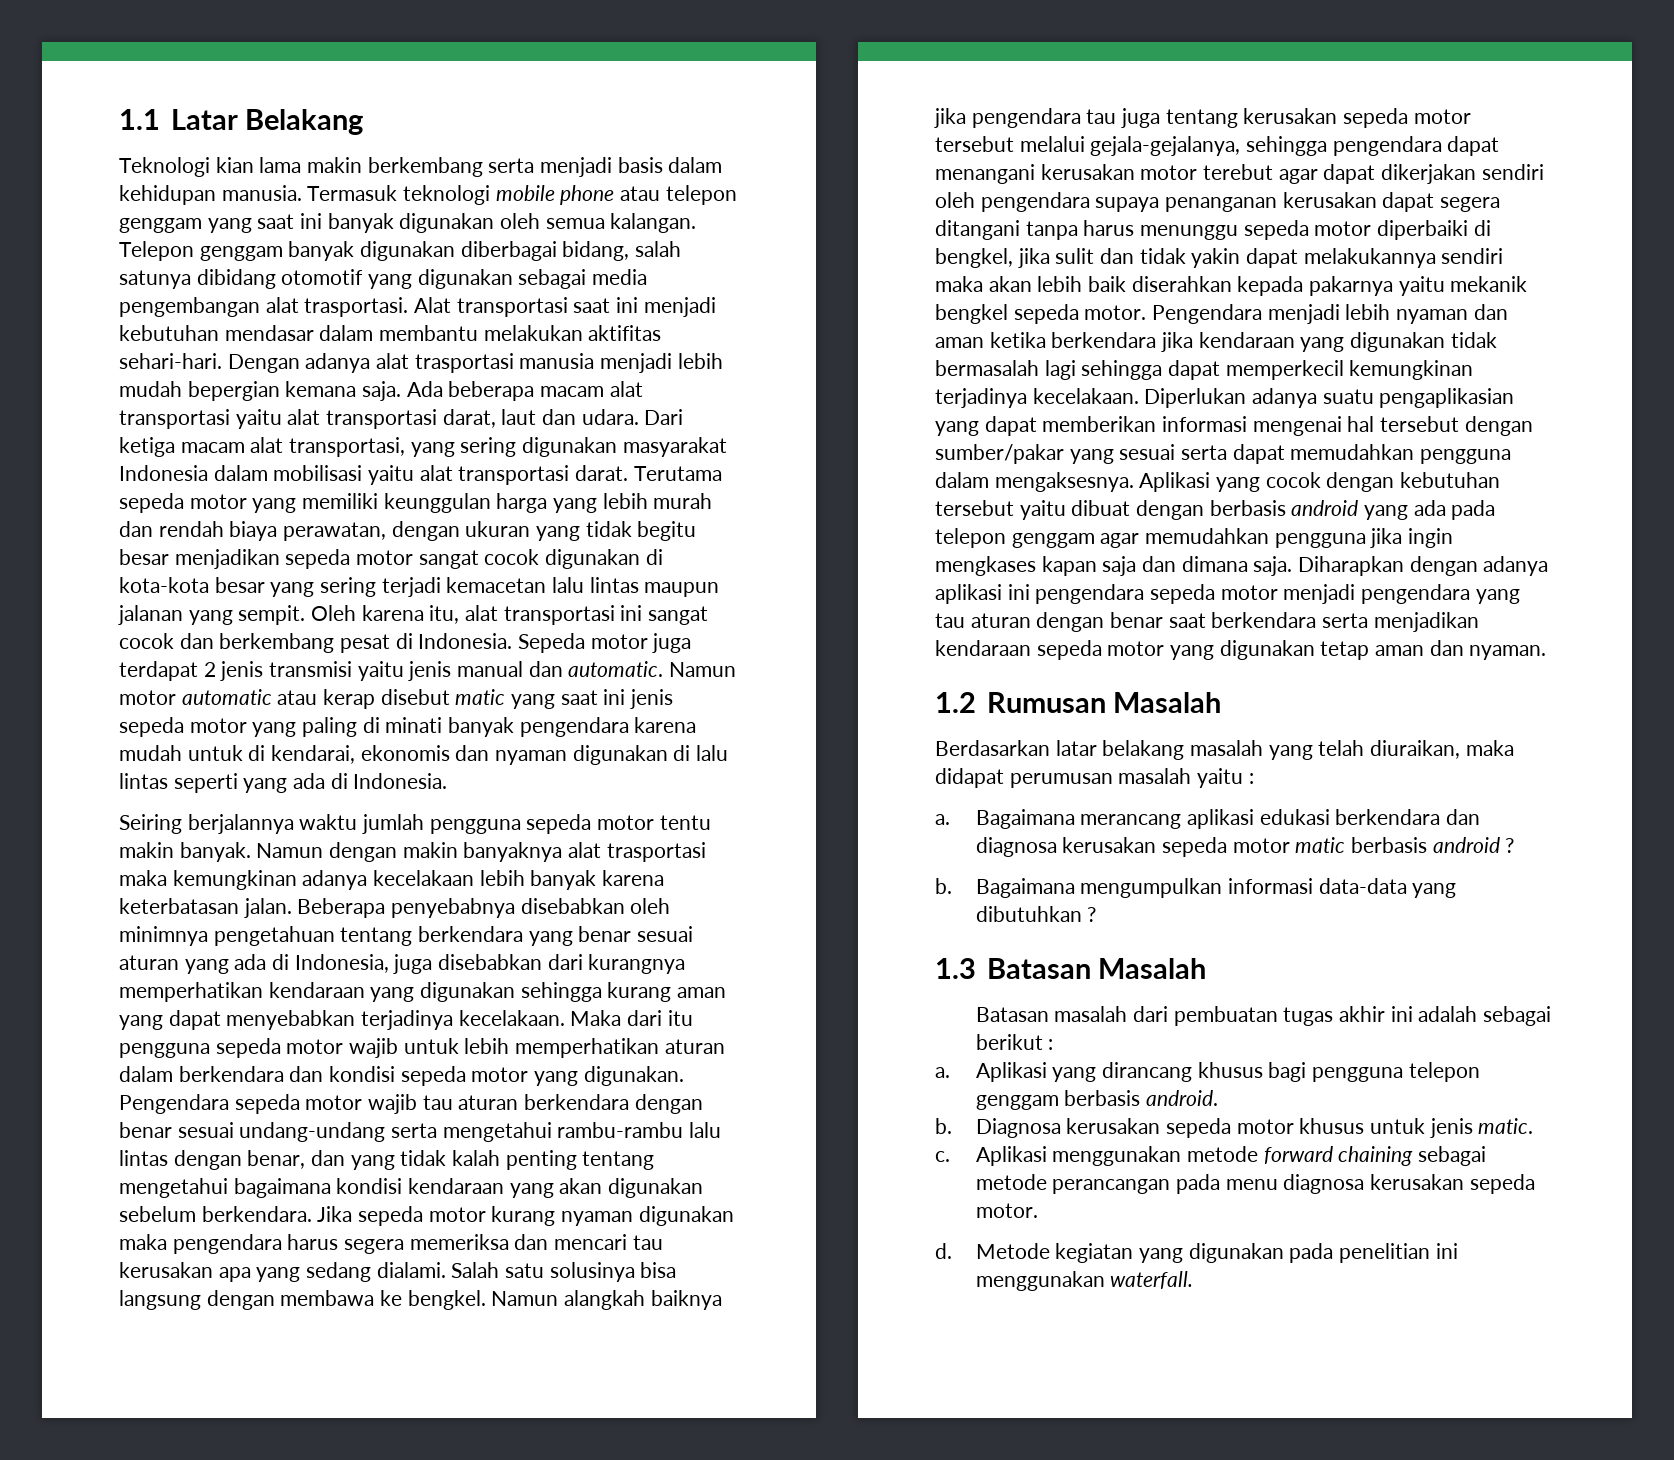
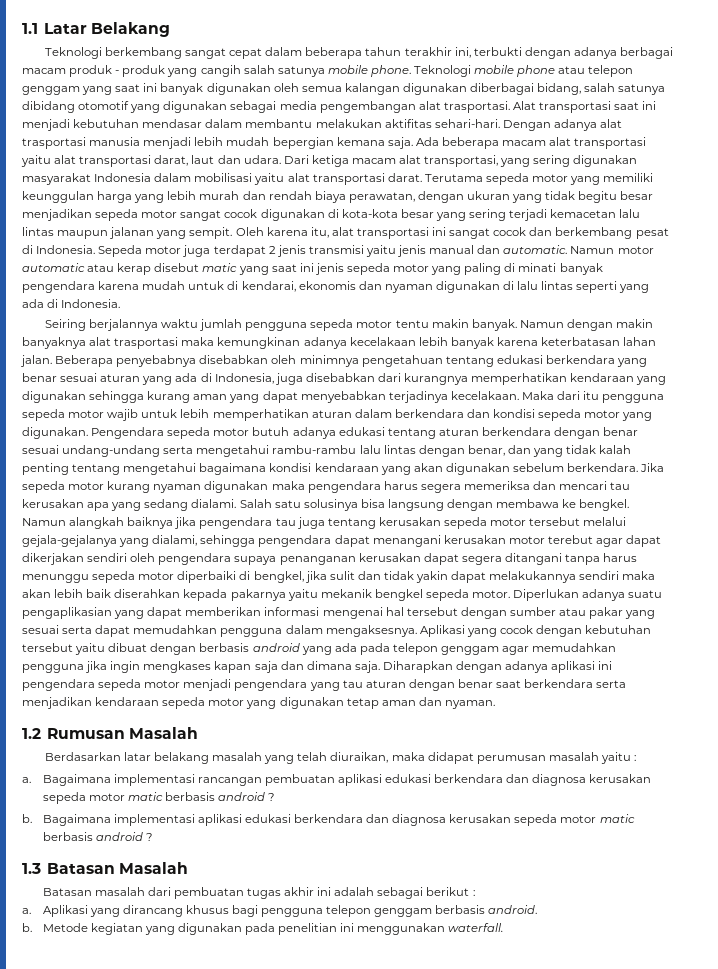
[215,157,723,177] [119,185,491,205] kian lama makin berkembang serta menjadi basis dalam kehidupan manusia. Termasuk teknologi -> [104,47,674,59] [22,65,472,77] berkembang sangat cepat dalam beberapa tahun terakhir ini, terbukti dengan adanya berbagai macam produk - produk yang cangih salah satunya mobile phone. Teknologi
[610,213,697,233] [119,241,355,261] kalangan. Telepon genggam banyak -> [344,83,400,95] kalangan
(239, 906) none -> [623,337,657,346] lahan
(413, 936) none -> [496,355,543,364] edukasi
[368,1094,453,1114] wajib tau -> [252,427,436,439] butuh adanya edukasi tentang
[1090,136,1241,156] gejala-gejalanya, -> [22,535,198,547] gejala-gejalanya yang dialami,
[1152,304,1508,324] [935,332,1497,352] [935,360,1474,380] [935,388,1139,408] Pengendara menjadi lebih nyaman dan aman ketika berkendara jika kendaraan yang digunakan tidak bermasalah lagi sehingga dapat memperkecil kemungkinan terjadinya kecelakaan. -> (511, 594) none
[935,444,1064,464] sumber/pakar -> [509,607,624,619] sumber atau pakar
[1080,814,1182,829] merancang -> [113,774,335,786] implementasi rancangan pembuatan
[1080,878,1457,898] [975,906,1082,922] mengumpulkan informasi data-data yang dibutuhkan -> [113,814,635,826] [42,832,143,841] implementasi aplikasi edukasi berkendara dan diagnosa kerusakan sepeda motor matic berbasis android
[975,1118,1534,1138] [935,1146,1487,1166] [975,1174,1535,1194] [975,1203,1038,1218] [935,1243,952,1259] Diagnosa kerusakan sepeda motor khusus untuk jenis matic. // c. Aplikasi menggunakan metode forward chaining sebagai metode perancangan pada menu diagnosa kerusakan sepeda motor. // d. -> (32, 927) none

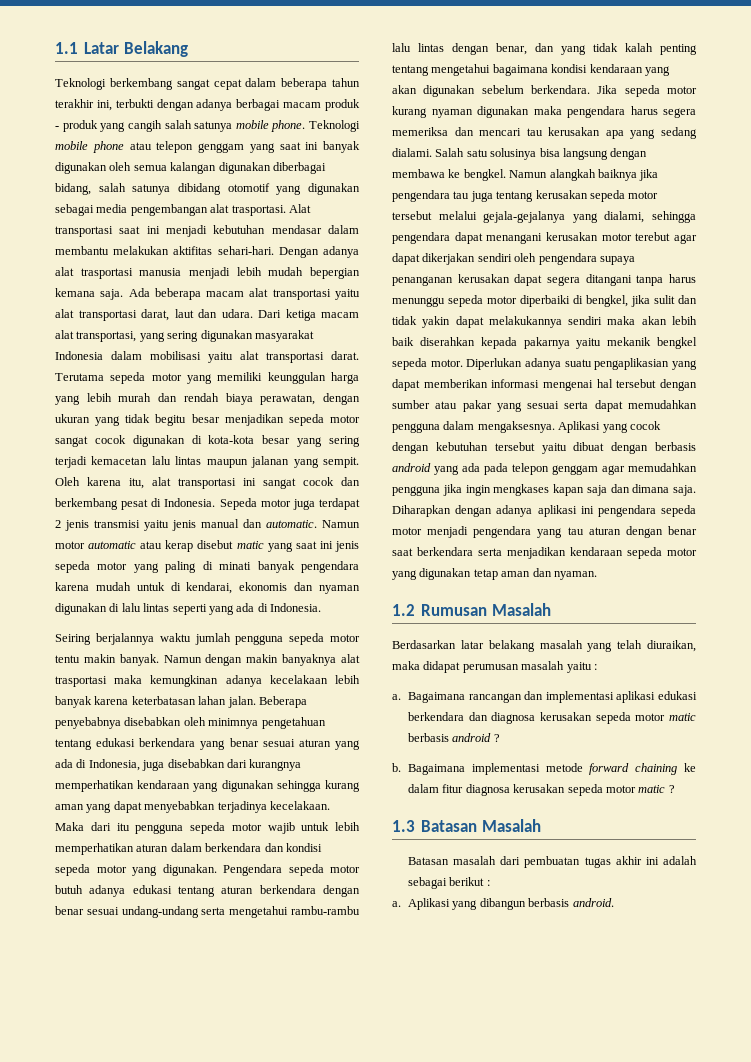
[113,774,335,786] implementasi rancangan pembuatan -> [468,691,614,703] rancangan dan implementasi
[197,814,635,826] [42,832,143,841] aplikasi edukasi berkendara dan diagnosa kerusakan sepeda motor matic berbasis android -> [545,763,696,775] [408,784,666,796] metode forward chaining ke dalam fitur diagnosa kerusakan sepeda motor matic
[122,905,538,917] [22,923,504,935] dirancang khusus bagi pengguna telepon genggam berbasis android. // b. Metode kegiatan yang digunakan pada penelitian ini menggunakan waterfall. -> [479,898,614,910] dibangun berbasis android.

